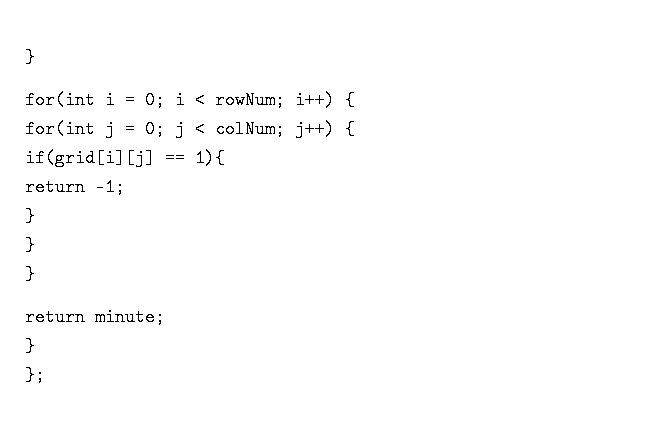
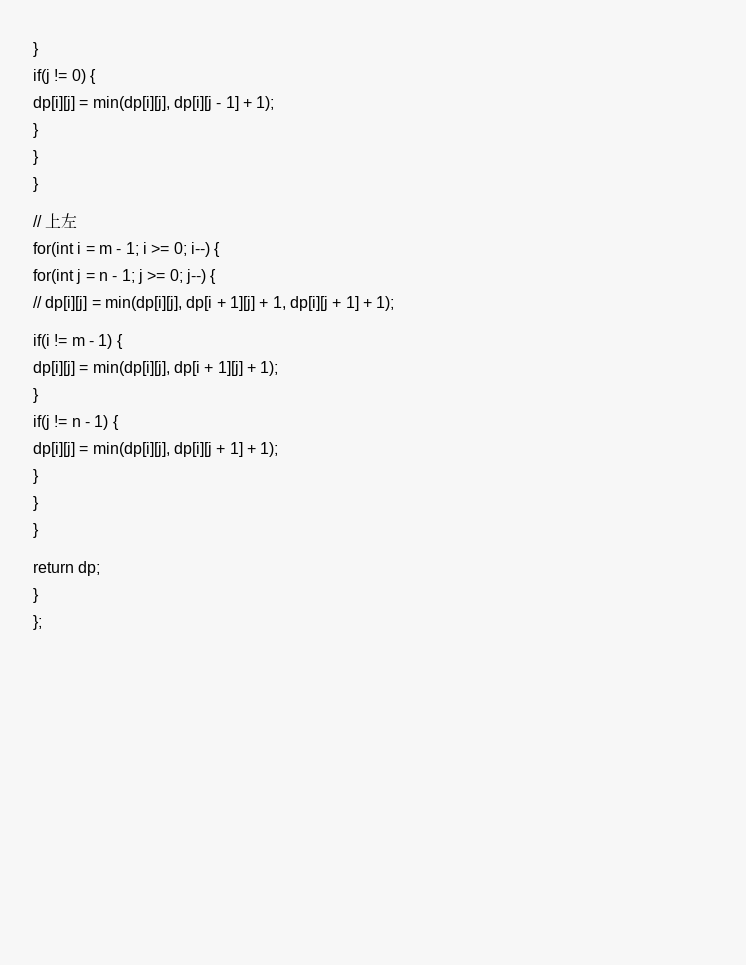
[25,48,35,66] [25,91,355,109] [25,120,355,138] [25,149,225,167] [25,178,125,196] } // for(int i = 0; i < rowNum; i++) { // for(int j = 0; j < colNum; j++) { // if(grid[i][j] == 1){ // return -1; -> [33,42,39,57] [33,69,96,84] [33,96,275,111] [33,123,39,138] [33,150,39,165] [33,177,39,192] [33,213,78,228] [33,242,221,257] [33,269,217,284] [33,296,395,311] [33,334,123,349] [33,361,279,376] [33,388,39,403] [33,415,119,430] [33,442,279,457] } // if(j != 0) { // dp[i][j] = min(dp[i][j], dp[i][j - 1] + 1); // } // } // } // // 上左 // for(int i = m - 1; i >= 0; i--) { // for(int j = n - 1; j >= 0; j--) { // // dp[i][j] = min(dp[i][j], dp[i + 1][j] + 1, dp[i][j + 1] + 1); // if(i != m - 1) { // dp[i][j] = min(dp[i][j], dp[i + 1][j] + 1); // } // if(j != n - 1) { // dp[i][j] = min(dp[i][j], dp[i][j + 1] + 1);
[95,308,165,326] minute; -> [78,561,101,576] dp;

